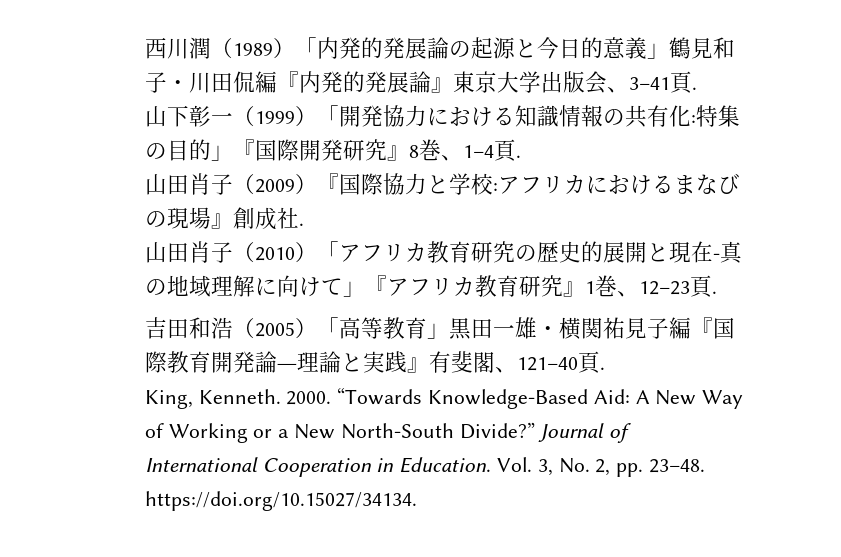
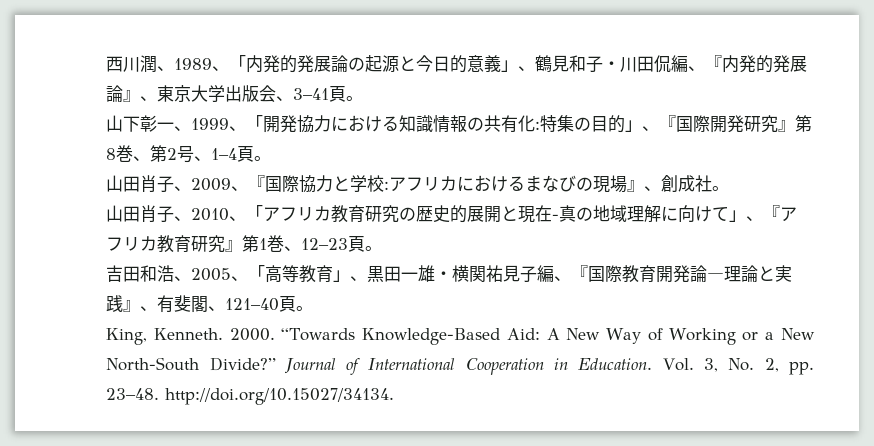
[210,38,295,59] （1989） -> [157,58,230,71] 、1989、
(669, 51) none -> [518,66,536,71] 、
(277, 82) none -> [688,66,706,71] 、
(453, 85) none -> [140,96,158,101] 、
[691,87,697,90] . -> [346,96,364,101] 。
[232,106,317,127] （1999） -> [174,118,247,131] 、1999、
(233, 153) none -> [642,126,660,131] 、
(409, 153) none -> [795,115,813,132] 第
[462,139,521,162] [144,173,317,195] 1–4頁. // 山田肖子（2009） -> [150,145,272,163] [106,175,249,193] 第2号、1–4頁。 // 山田肖子、2009、
[232,207,304,230] [144,241,317,263] 創成社. // 山田肖子（2010） -> [644,175,730,193] [106,205,247,223] 、創成社。 // 山田肖子、2010、
(365, 289) none -> [746,216,764,221] 、
(585, 289) none -> [242,235,260,252] 第
[711,291,717,294] . -> [365,246,383,251] 。
[232,318,317,339] （2005） -> [174,268,249,281] 、2005、
(449, 331) none -> [350,276,368,281] 、
(691, 328) none -> [554,276,572,281] 、
(429, 365) none -> [140,306,158,311] 、
[599,367,605,370] . -> [296,306,314,311] 。
[144,491,417,511] https://doi.org/10.15027/34134. -> [165,388,395,405] http://doi.org/10.15027/34134.

